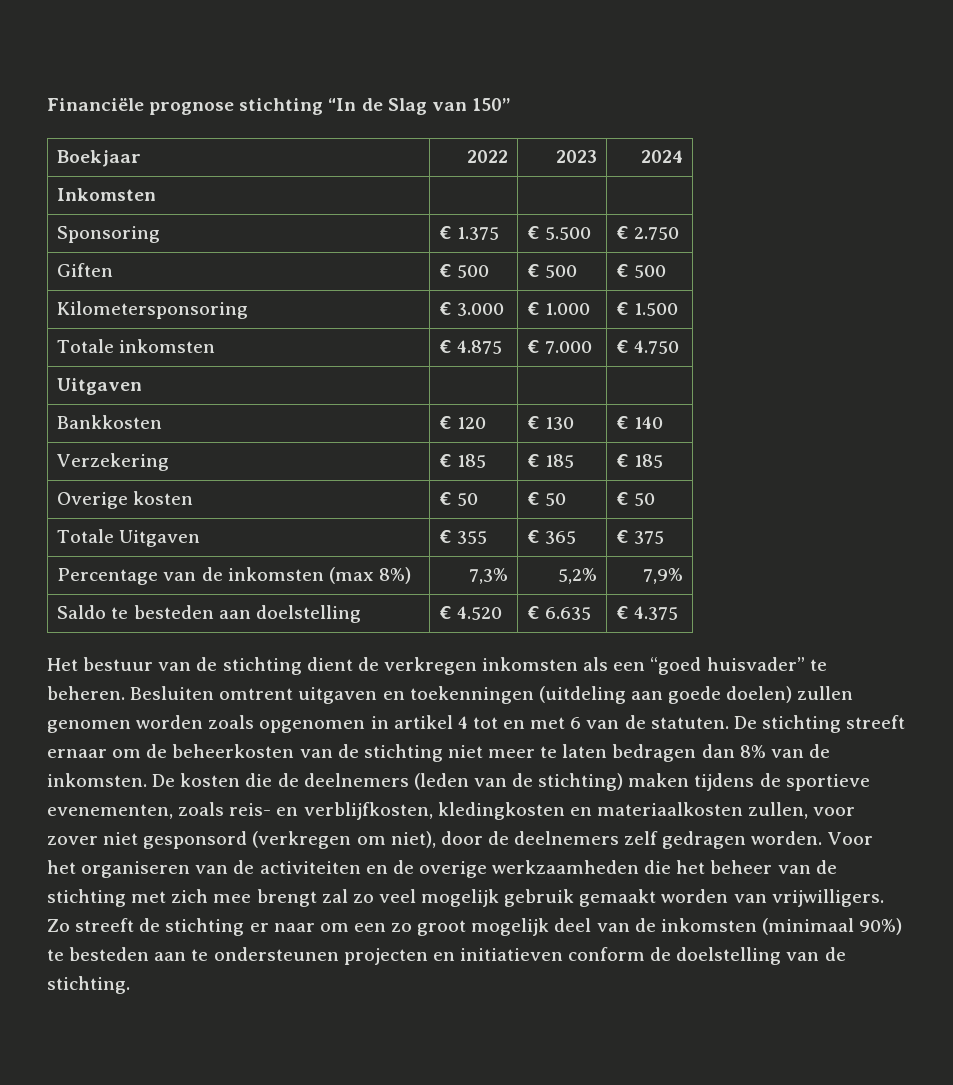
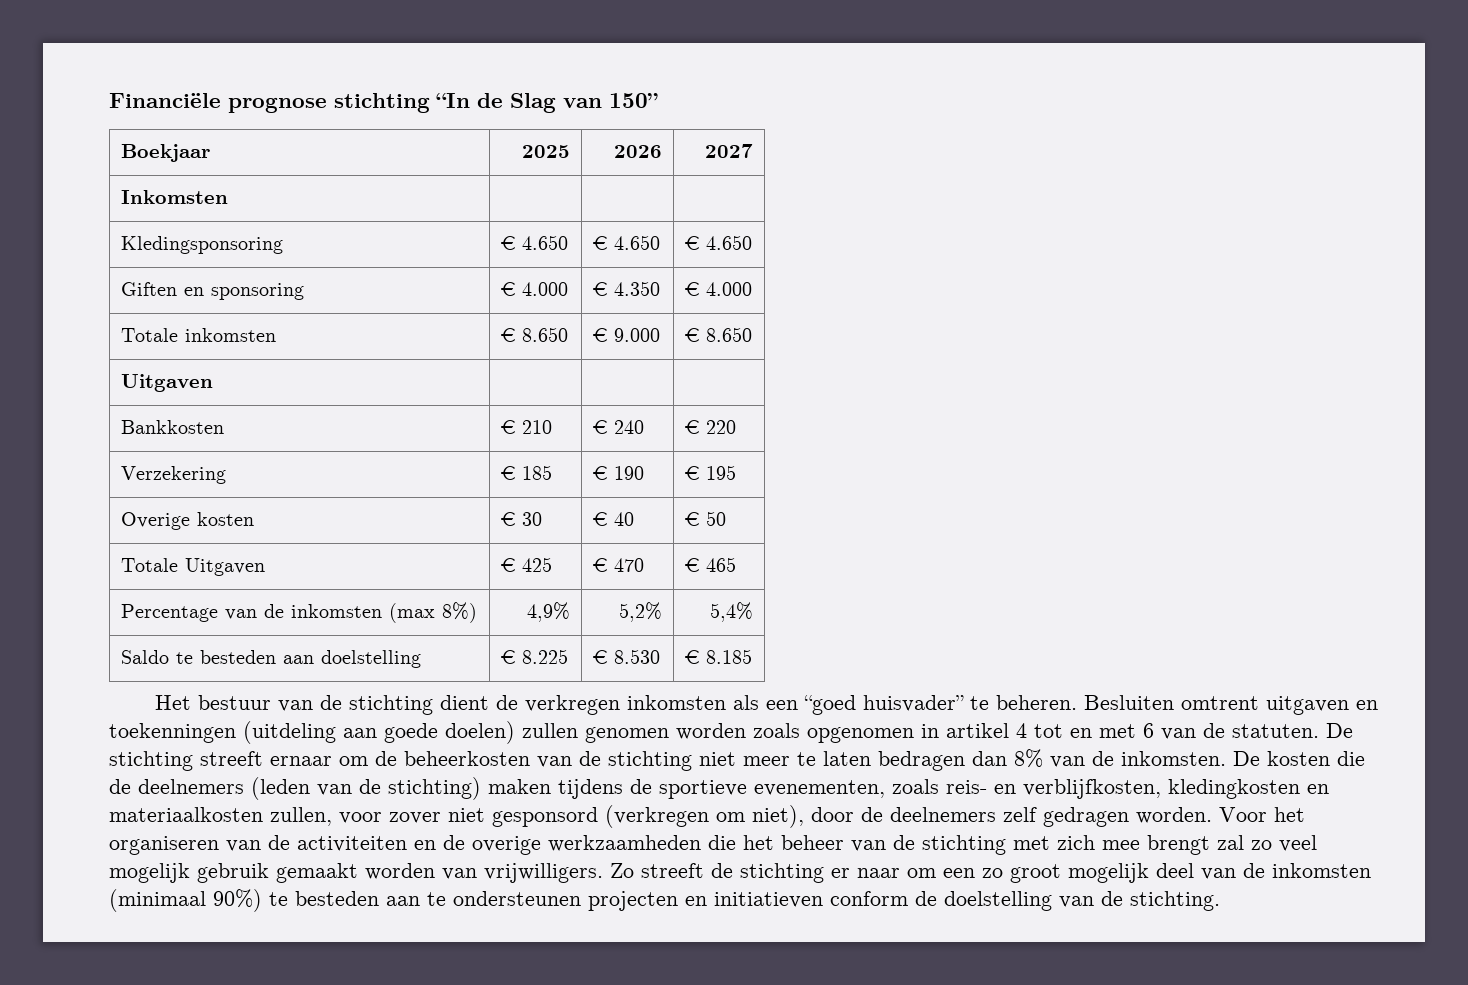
[466,150,508,163] [555,150,597,163] [640,150,683,163] 2022 | 2023 | 2024 -> [521,145,570,158] [613,145,662,158] [704,144,753,158] 2025 | 2026 | 2027
[57,226,161,243] [439,226,500,240] [527,226,592,240] [616,226,680,240] Sponsoring | € 1.375 | € 5.500 | € 2.750 -> [121,236,284,254] [501,235,569,250] [593,235,661,250] [685,235,753,250] Kledingsponsoring | € 4.650 | € 4.650 | € 4.650
[439,264,490,278] [527,264,578,278] [616,264,667,278] [57,301,249,319] [439,302,505,316] [527,302,591,315] [616,302,679,316] | € 500 | € 500 | € 500 // Kilometersponsoring | € 3.000 | € 1.000 | € 1.500 -> [184,283,305,300] [501,282,569,296] [593,281,661,296] [685,282,753,296] en sponsoring | € 4.000 | € 4.350 | € 4.000
[457,340,503,354] [527,340,593,354] [616,340,680,354] 4.875 | € 7.000 | € 4.750 -> [522,327,569,342] [593,328,661,342] [685,327,753,342] 8.650 | € 9.000 | € 8.650
[457,417,487,429] [527,416,575,430] [616,416,664,429] 120 | € 130 | € 140 -> [522,420,553,434] [593,420,645,434] [685,420,737,434] 210 | € 240 | € 220
[545,454,575,468] [616,454,664,468] 185 | € 185 -> [614,466,645,480] [685,465,737,480] 190 | € 195
[457,493,479,506] [527,492,567,506] 50 | € 50 -> [522,512,543,526] [593,512,635,526] 30 | € 40
[457,531,488,544] [527,530,577,544] [616,530,665,544] 355 | € 365 | € 375 -> [522,557,553,572] [593,558,645,572] [685,557,737,572] 425 | € 470 | € 465
[468,568,508,584] 7,3% -> [526,602,570,622] 4,9%
[642,568,683,584] 7,9% -> [709,602,753,622] 5,4%
[457,606,503,620] [527,606,592,620] [616,606,679,620] 4.520 | € 6.635 | € 4.375 -> [522,649,569,664] [593,649,661,664] [685,649,753,664] 8.225 | € 8.530 | € 8.185

